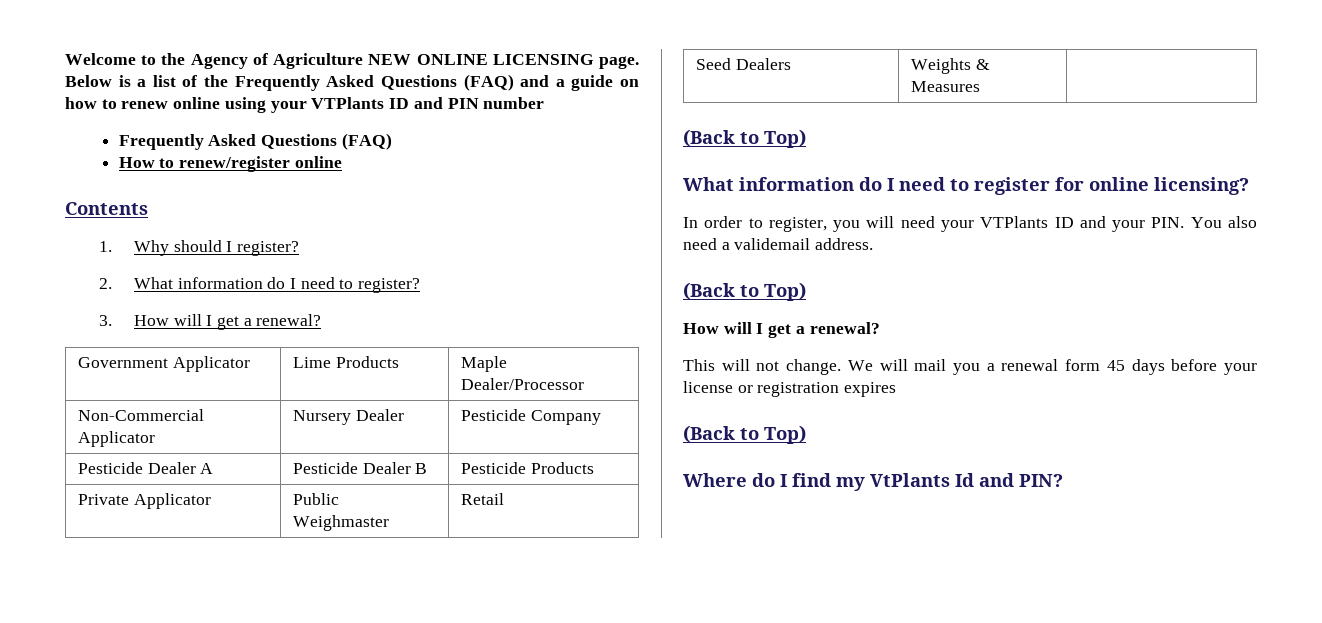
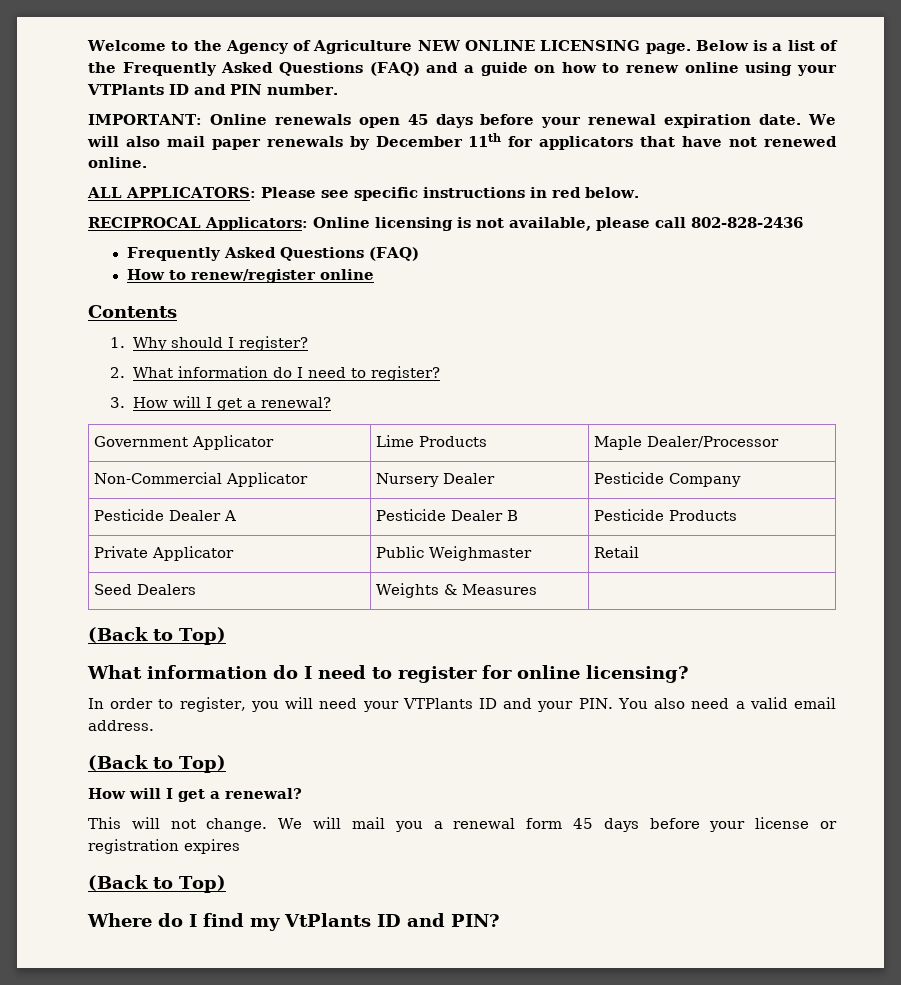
[483,97,545,109] number -> [267,84,338,95] [88,114,837,128] [87,133,837,150] [88,157,147,168] [87,187,639,201] [88,217,803,231] number. // IMPORTANT: Online renewals open 45 days before your renewal expiration date. We will also mail paper renewals by December 11th for applicators that have not renewed online. // ALL APPLICATORS: Please see specific instructions in red below. // RECIPROCAL Applicators: Online licensing is not available, please call 802-828-2436
[734,238,811,250] validemail -> [749,697,837,709] valid email
[955,473,974,487] Id -> [377,914,401,927] ID

